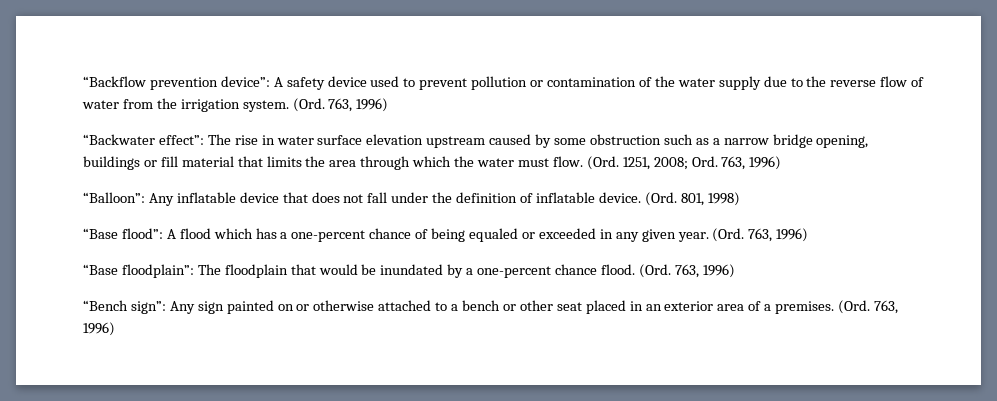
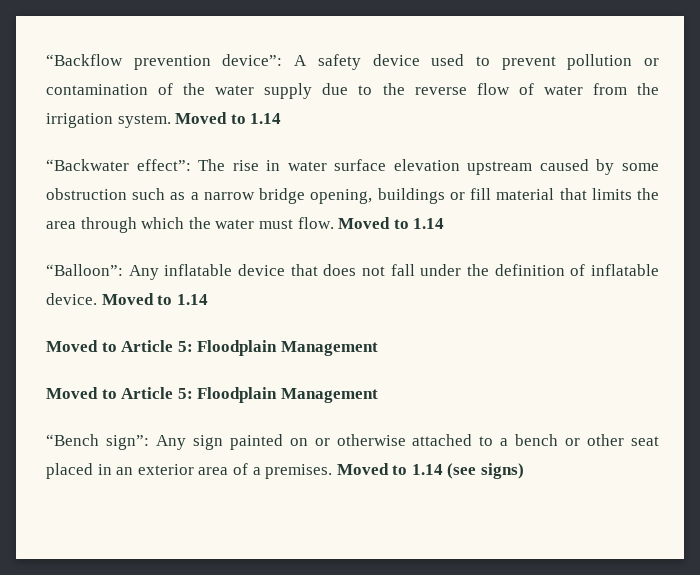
[292,98,389,112] (Ord. 763, 1996) -> [175,112,282,124] Moved to 1.14
[586,156,782,170] (Ord. 1251, 2008; Ord. 763, 1996) -> [338,217,445,229] Moved to 1.14
[644,192,740,206] [83,228,809,242] [83,264,735,278] (Ord. 801, 1998) // “Base flood”: A flood which has a one-percent chance of being equaled or exceeded in any given year. (Ord. 763, 1996) // “Base floodplain”: The floodplain that would be inundated by a one-percent chance flood. (Ord. 763, 1996) -> [101,293,208,305] [46,340,378,356] [46,387,378,403] Moved to 1.14 // Moved to Article 5: Floodplain Management // Moved to Article 5: Floodplain Management
[838,300,898,314] [83,322,115,336] (Ord. 763, 1996) -> [336,463,525,479] Moved to 1.14 (see signs)

